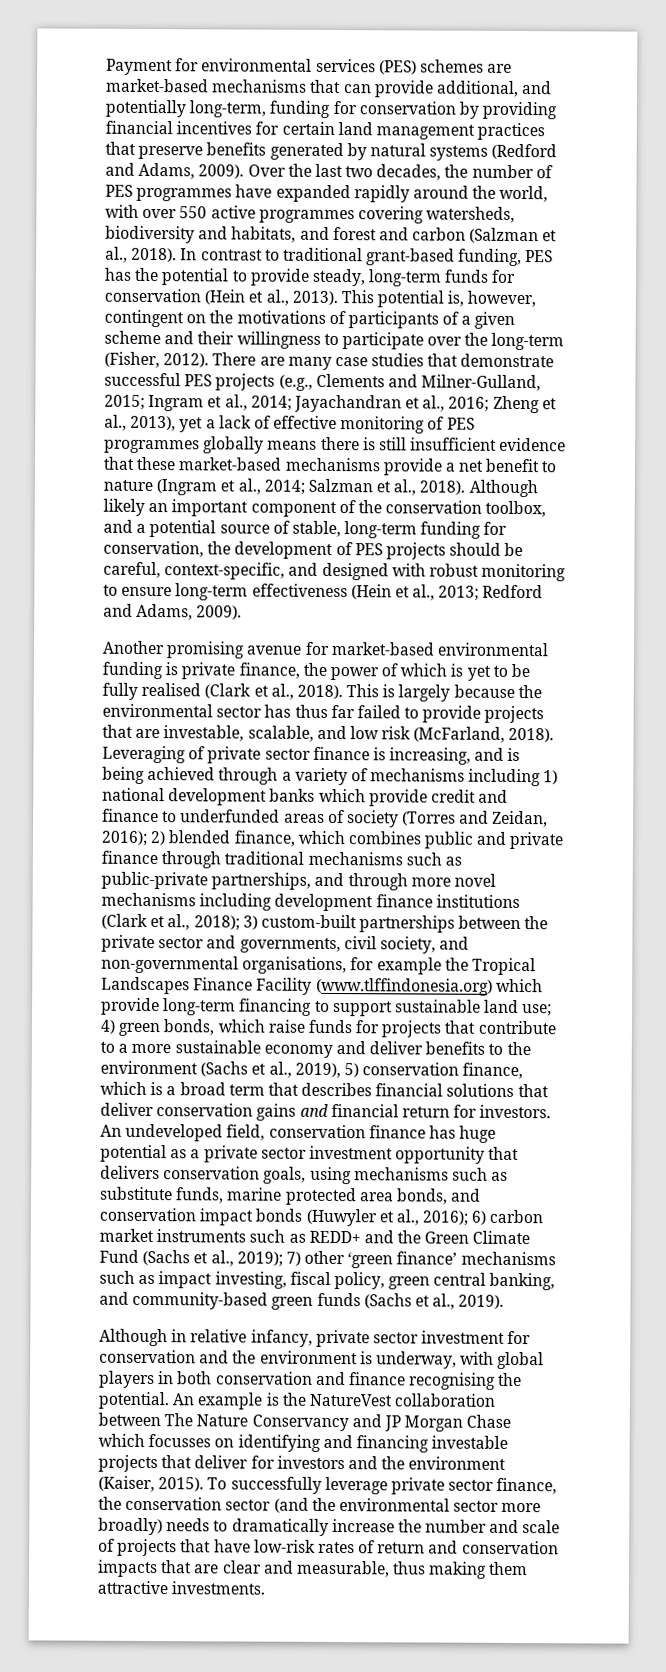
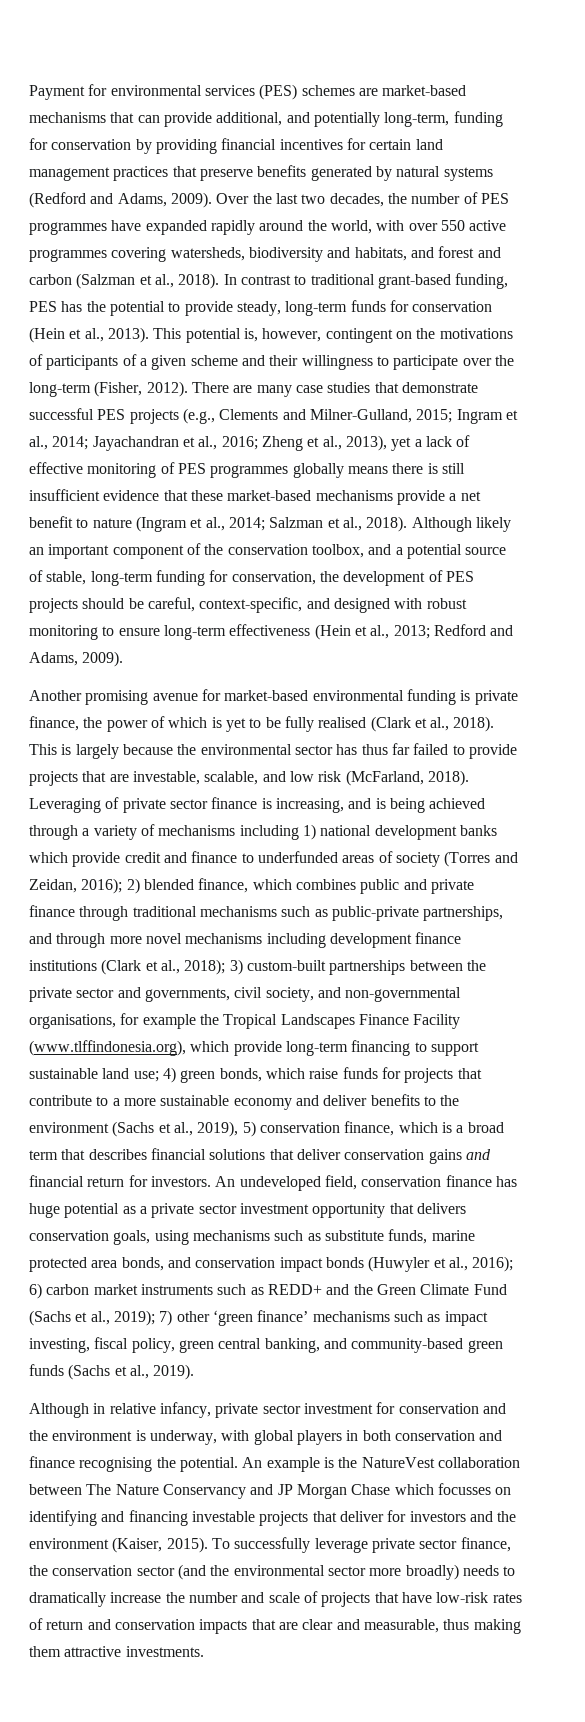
[315,977,493,996] (www.tlffindonesia.org) -> [29,1040,186,1056] (www.tlffindonesia.org),

